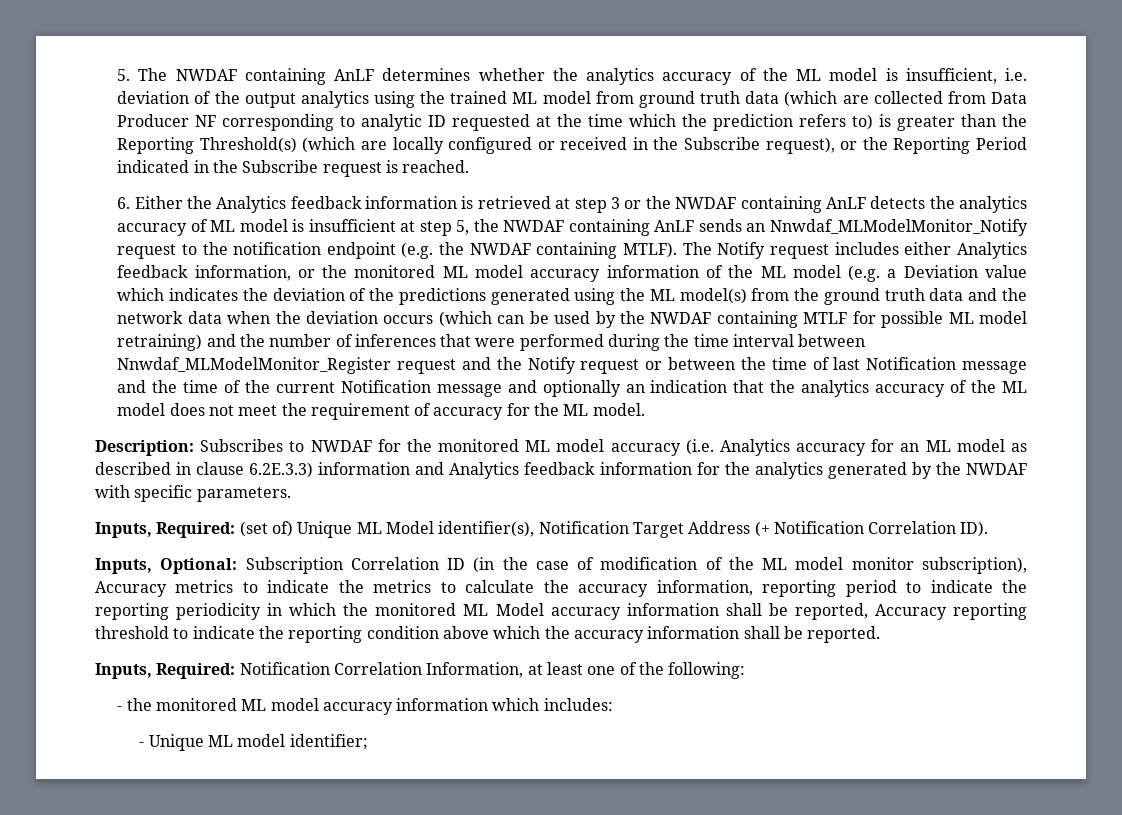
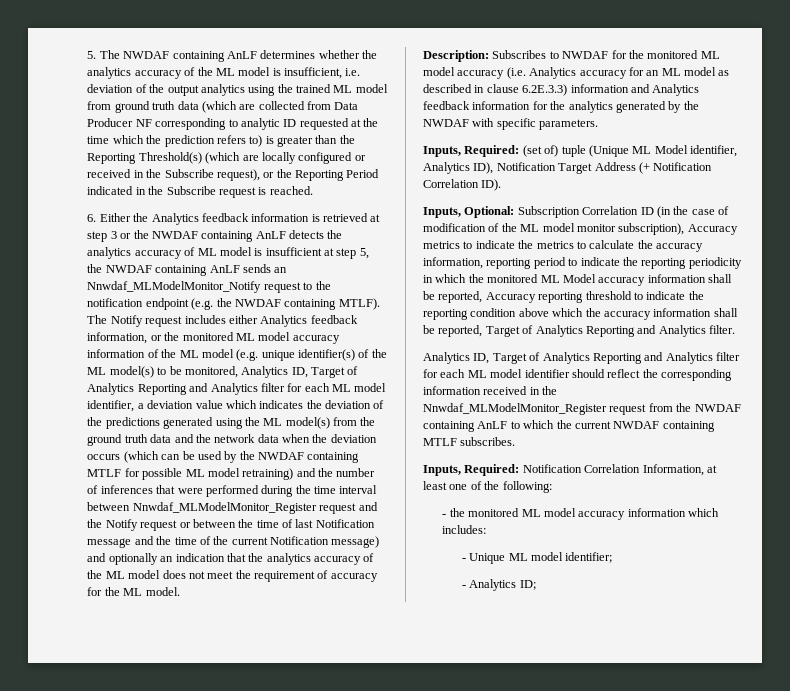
[887,265,978,278] a Deviation -> [261,349,387,361] [87,366,359,378] [87,383,387,395] [87,400,194,412] unique identifier(s) of the ML model(s) to be monitored, Analytics ID, Target of Analytics Reporting and Analytics filter for each ML model identifier, a deviation
[436,384,502,397] message -> [331,536,380,548] message)
[297,521,535,538] Unique ML Model identifier(s), -> [561,145,737,157] [423,162,494,174] tuple (Unique ML Model identifier, Analytics ID),
[807,626,881,643] reported. -> [438,325,735,337] [423,352,740,364] [423,369,732,381] [423,386,558,395] [423,403,741,415] [423,420,715,432] [423,437,516,446] reported, Target of Analytics Reporting and Analytics filter. // Analytics ID, Target of Analytics Reporting and Analytics filter for each ML model identifier should reflect the corresponding information received in the Nnwdaf_MLModelMonitor_Register request from the NWDAF containing AnLF to which the current NWDAF containing MTLF subscribes.
(368, 742) none -> [461,579,536,591] // - Analytics ID;

